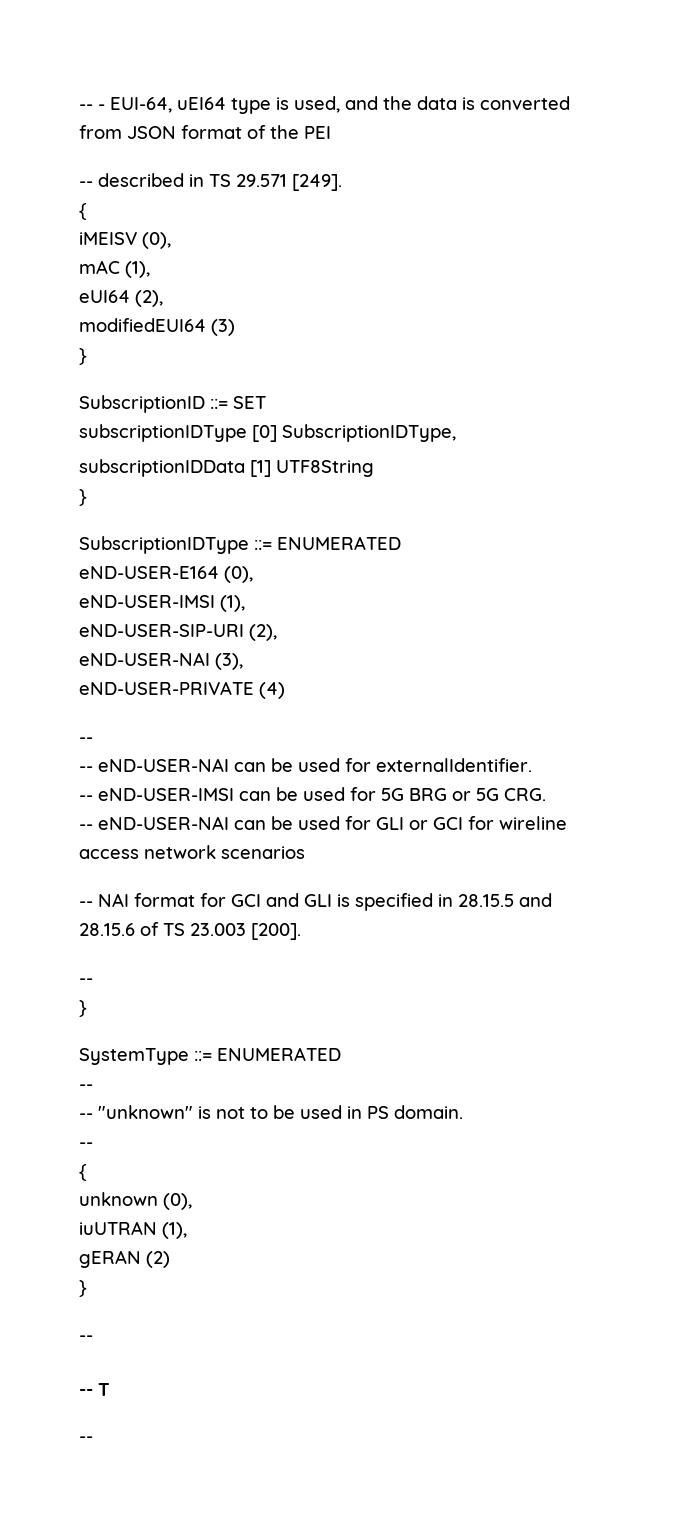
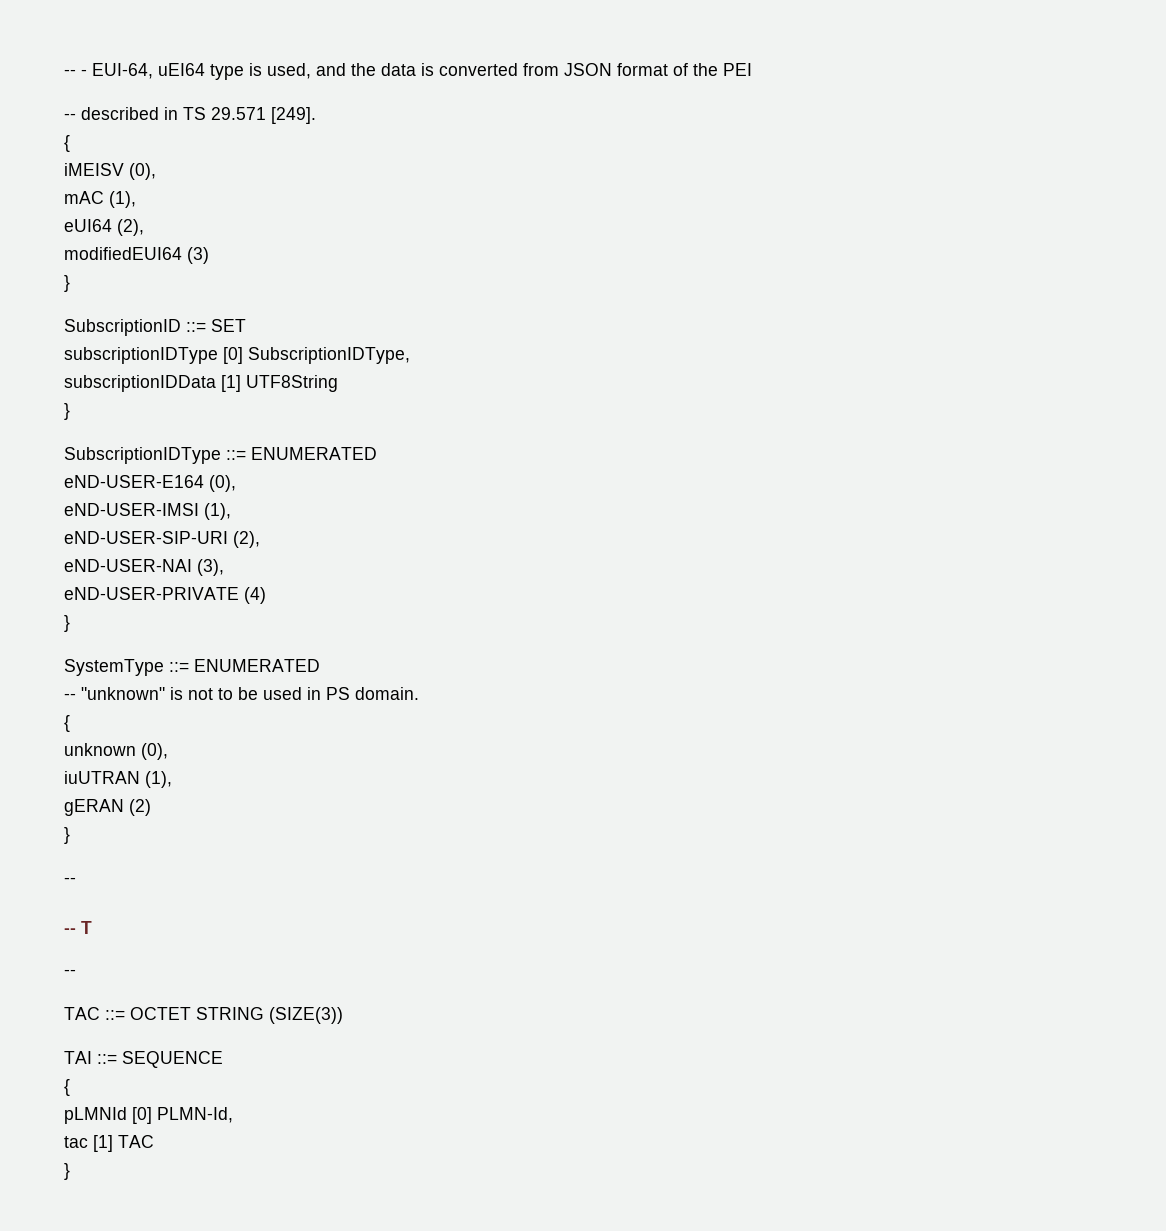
[79,737,93,743] [79,758,532,772] [79,787,546,801] [79,816,567,830] [79,845,305,859] [79,893,552,911] [79,922,301,940] [79,978,93,984] // -- // -- eND-USER-NAI can be used for externalIdentifier. // -- eND-USER-IMSI can be used for 5G BRG or 5G CRG. // -- eND-USER-NAI can be used for GLI or GCI for wireline access network scenarios // -- NAI format for GCI and GLI is specified in 28.15.5 and 28.15.6 of TS 23.003 [200]. // -- -> (266, 595) none
[79,1113,93,1119] // -- -> (76, 696) none
[79,1142,93,1148] // -- -> (419, 693) none
(93, 1439) none -> [64,1007,343,1024] [64,1051,223,1068] [64,1079,70,1096] [64,1107,233,1124] [64,1135,154,1152] [64,1163,70,1180] // TAC ::= OCTET STRING (SIZE(3)) // TAI ::= SEQUENCE // { // pLMNId [0] PLMN-Id, // tac [1] TAC // }

